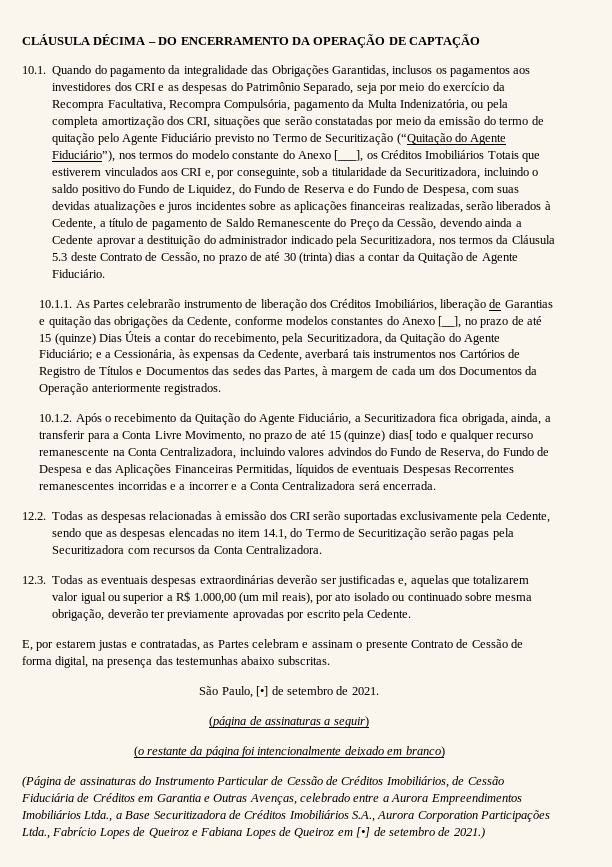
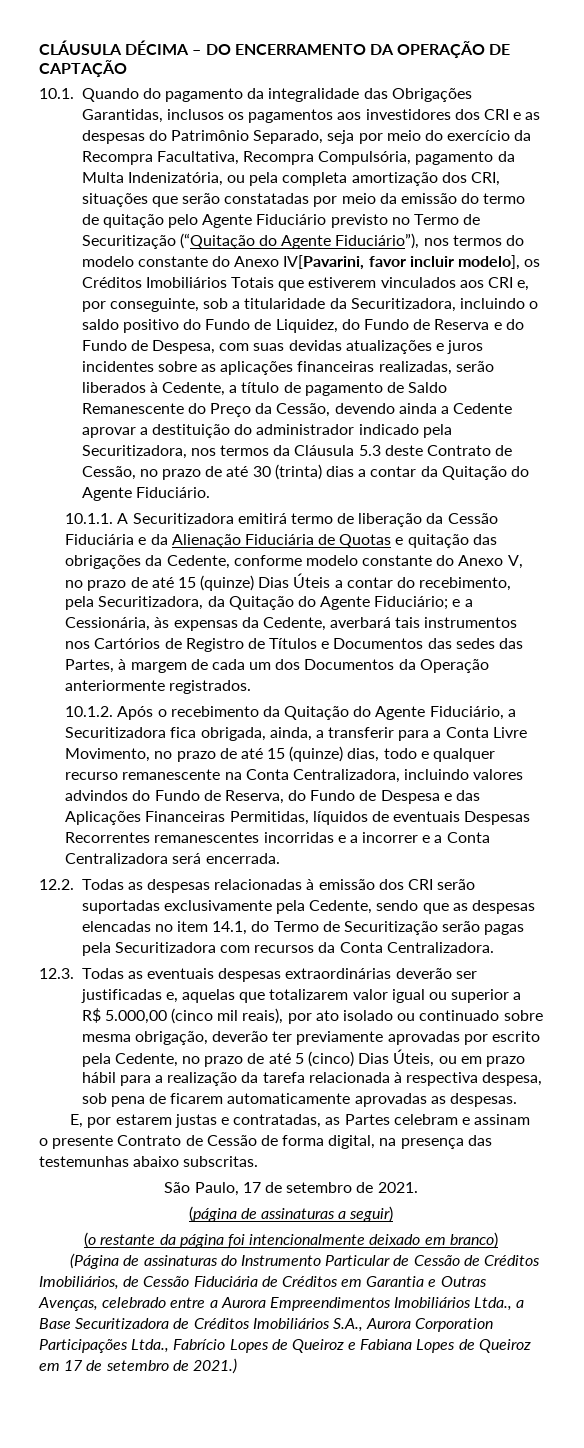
[334,150,364,162] [___], -> [283,255,521,270] IV[Pavarini, favor incluir modelo],
[466,252,479,261] de -> [510,466,529,477] do
[75,299,553,311] As Partes celebrarão instrumento de liberação dos Créditos Imobiliários, liberação de Garantias -> [117,513,498,527] [65,534,392,548] A Securitizadora emitirá termo de liberação da Cessão Fiduciária e da Alienação Fiduciária de Quotas
[285,316,462,328] modelos constantes do Anexo [__], -> [305,555,523,569] modelo constante do Anexo V,
[388,430,413,441] dias[ -> [347,748,380,762] dias,
[193,592,259,604] 1.000,00 (um -> [104,1008,214,1024] 5.000,00 (cinco
[367,609,412,618] Cedente. -> [114,1049,525,1067] [81,1072,543,1086] [81,1093,518,1107] Cedente, no prazo de até 5 (cinco) Dias Úteis, ou em prazo hábil para a realização da tarefa relacionada à respectiva despesa, sob pena de ficarem automaticamente aprovadas as despesas.
[256,686,269,697] [•] -> [242,1182,261,1193] 17
[356,827,371,838] [•] -> [64,1360,84,1371] 17

